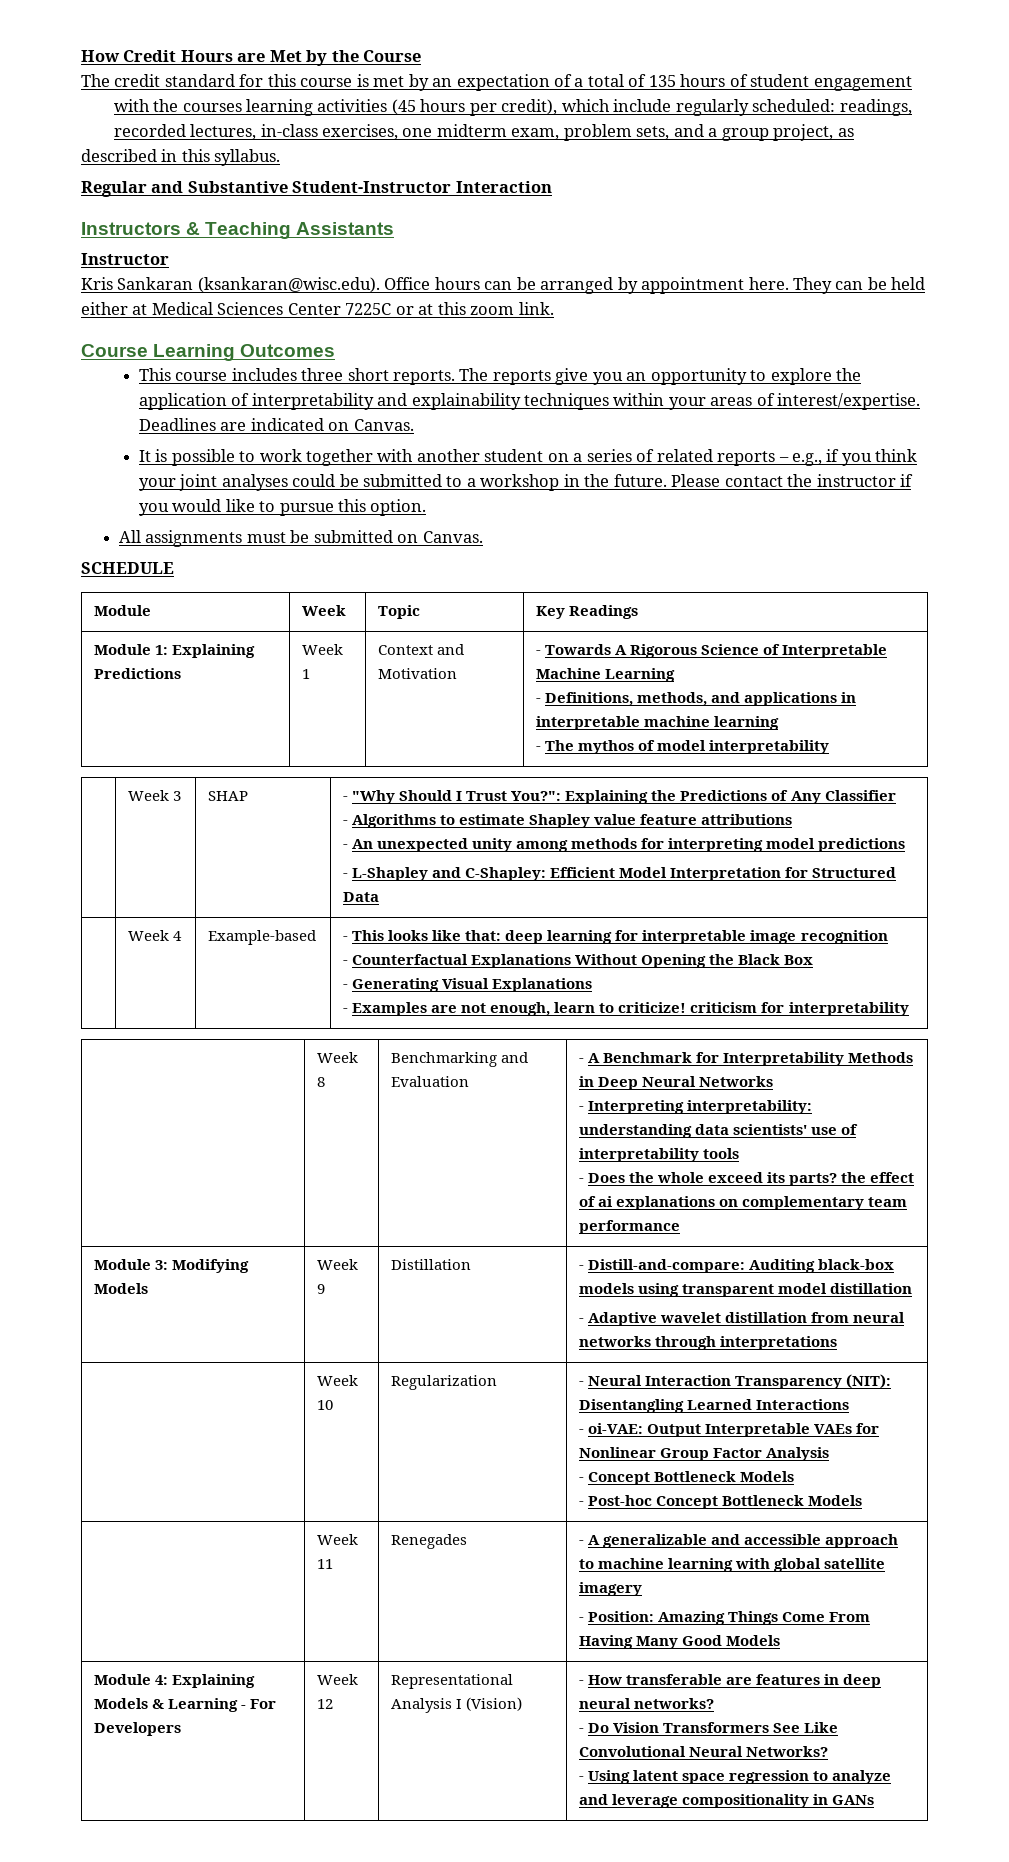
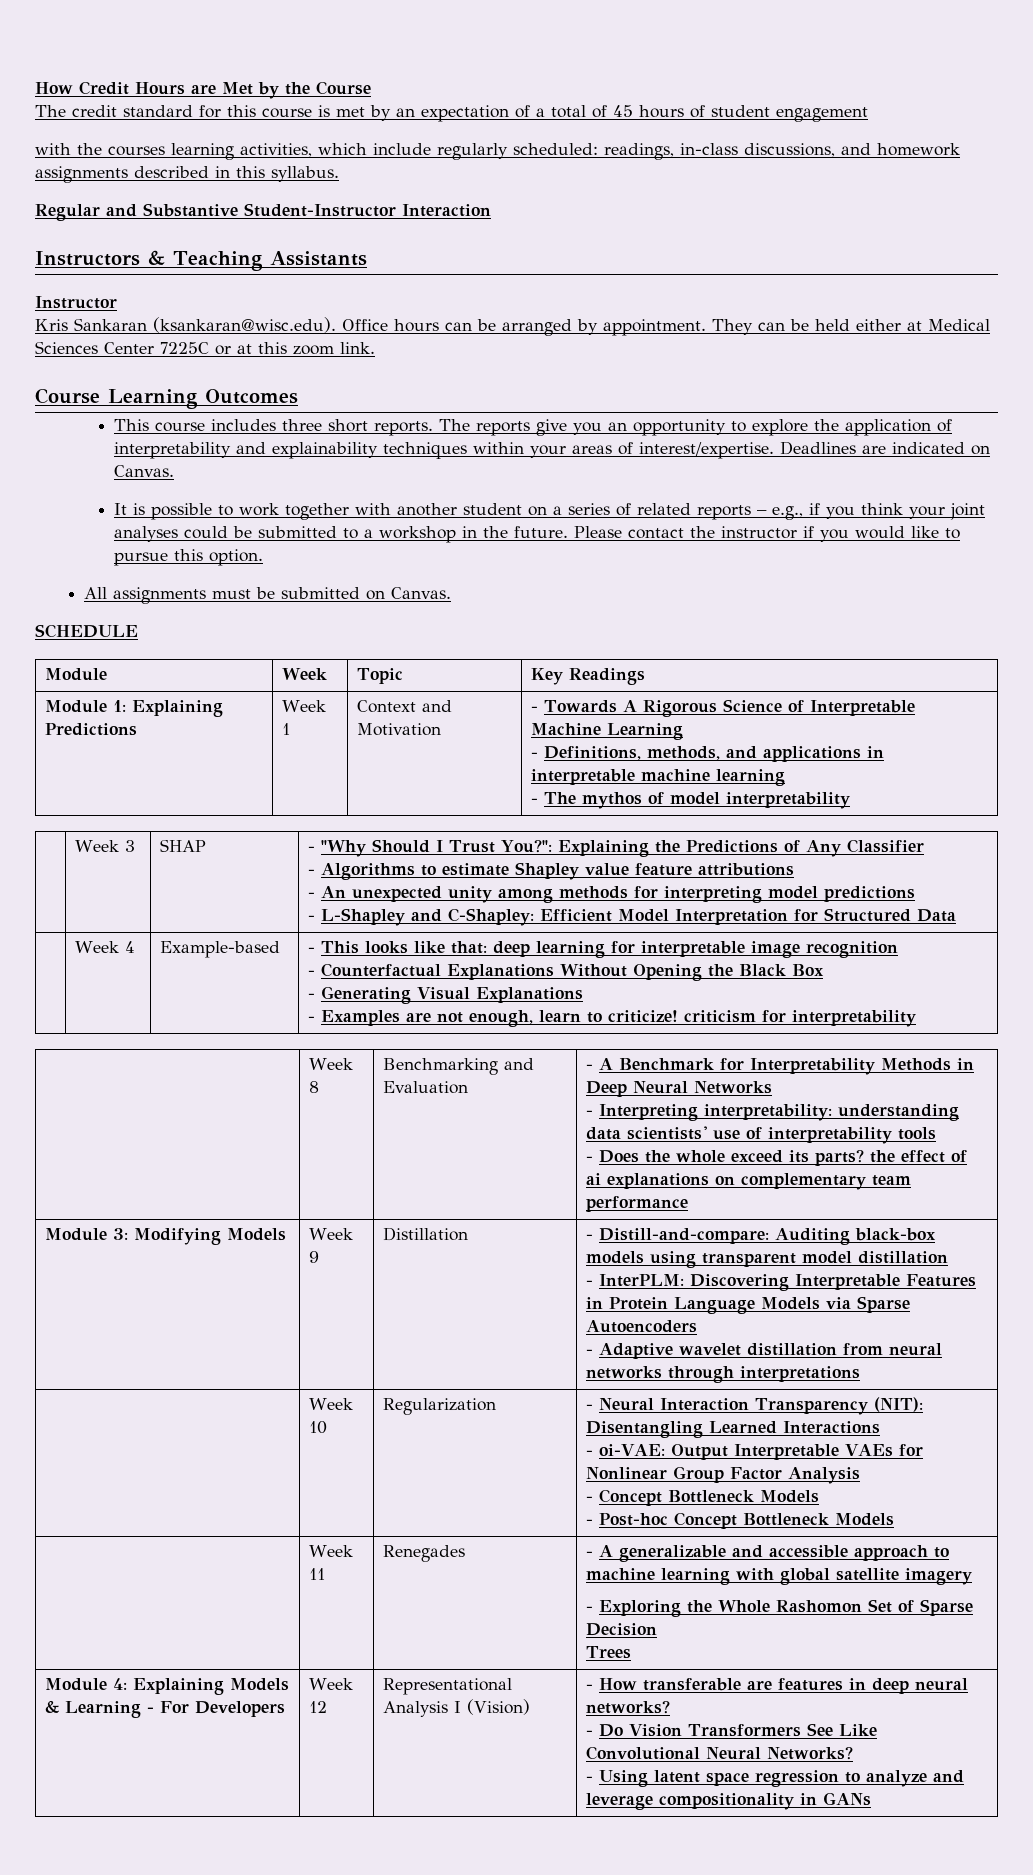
[648,75,676,87] 135 -> [613,105,633,117] 45
[317,99,558,116] activities (45 hours per credit), -> [240,143,312,157] activities,
[113,124,854,141] // recorded lectures, in-class exercises, one midterm exam, problem sets, and a group project, as -> [680,143,960,157] [35,166,128,183] in-class discussions, and homework assignments
[641,277,789,294] appointment here. -> [603,319,706,336] appointment.
(913, 1288) none -> [586,1274,977,1291] [586,1296,911,1314] [586,1320,698,1333] // - InterPLM: Discovering Interpretable Features in Protein Language Models via Sparse Autoencoders
[588,1611,871,1625] [579,1635,781,1649] Position: Amazing Things Come From Having Many Good Models -> [599,1599,974,1617] [586,1623,658,1636] [586,1646,632,1659] Exploring the Whole Rashomon Set of Sparse Decision // Trees

